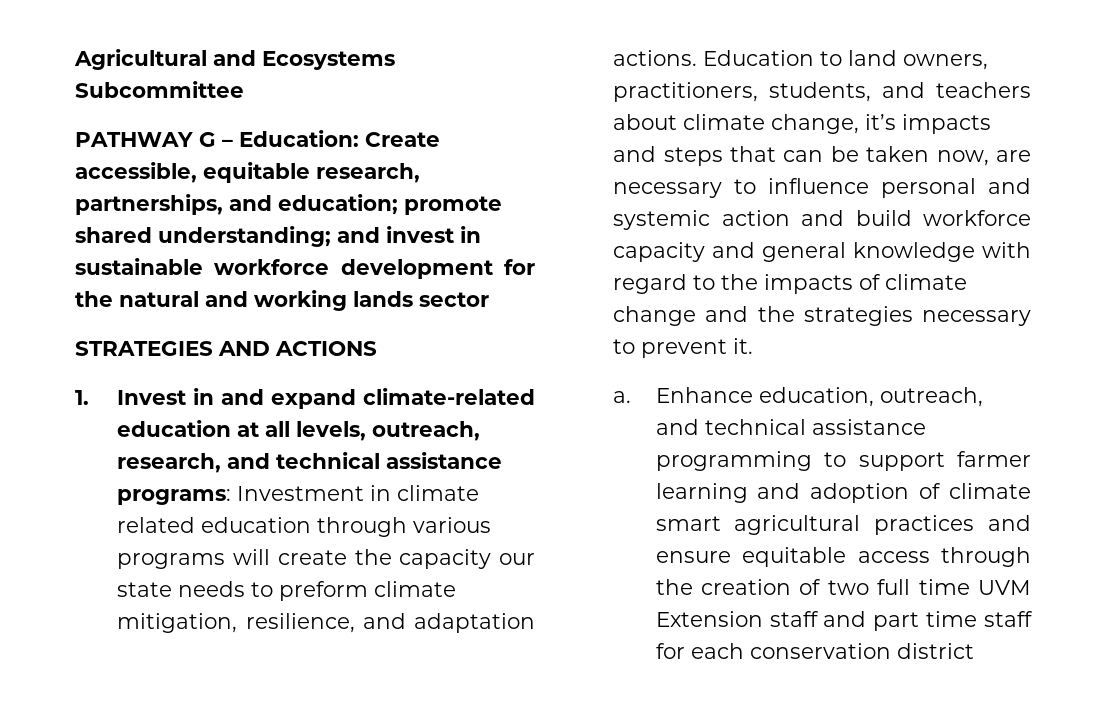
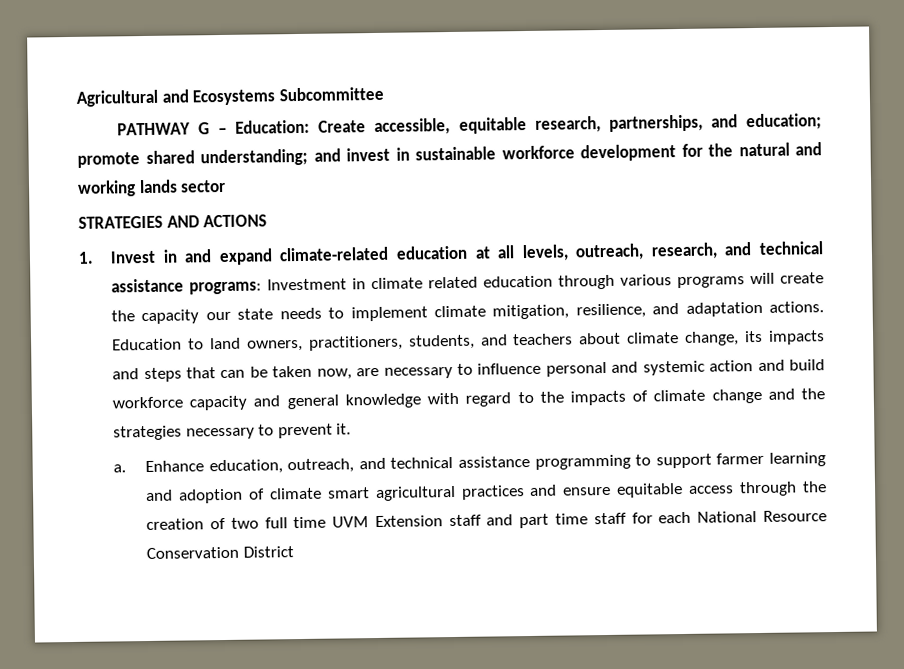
[279,581,369,601] preform -> [350,306,428,322] implement
[865,114,897,130] it’s -> [744,330,764,343] its
[749,643,974,659] conservation district -> [697,510,828,523] [146,546,294,560] National Resource Conservation District

